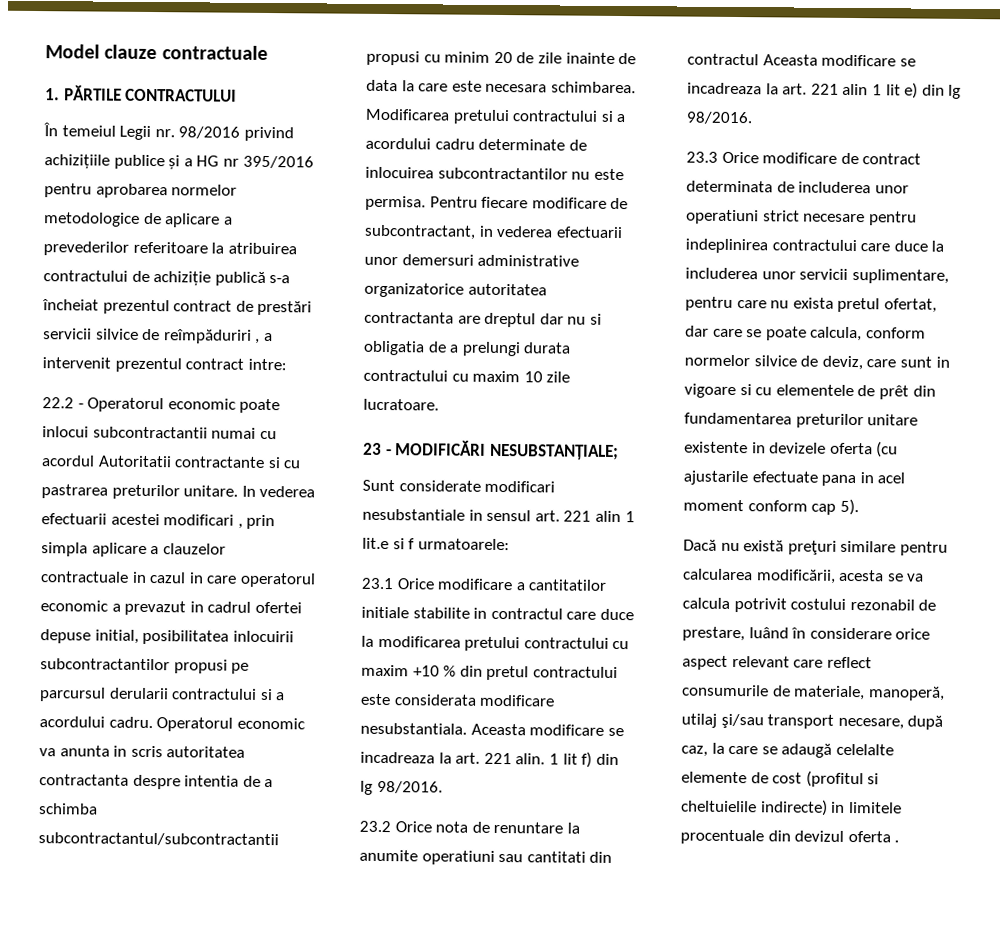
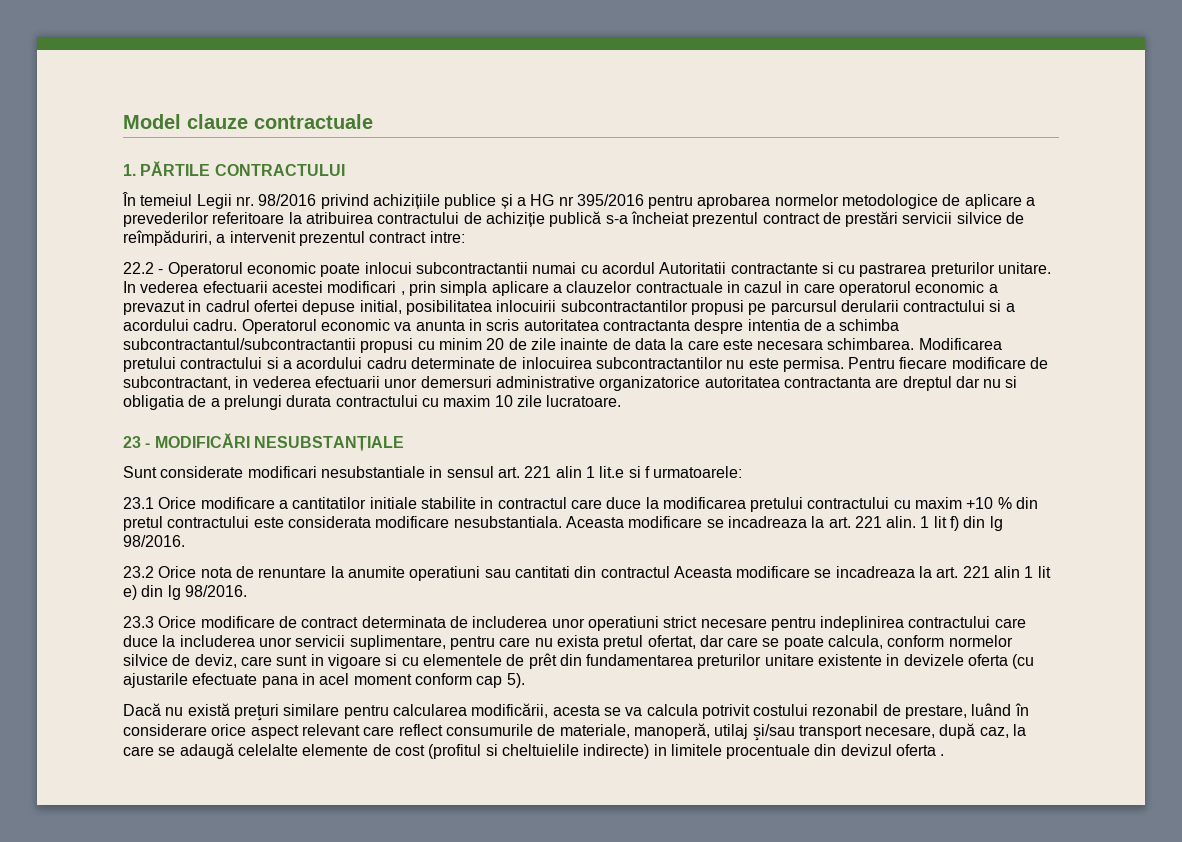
[163,329,261,344] reîmpăduriri , -> [123,230,212,246] reîmpăduriri,
[489,443,619,461] NESUBSTANȚIALE; -> [253,436,404,451] NESUBSTANȚIALE

